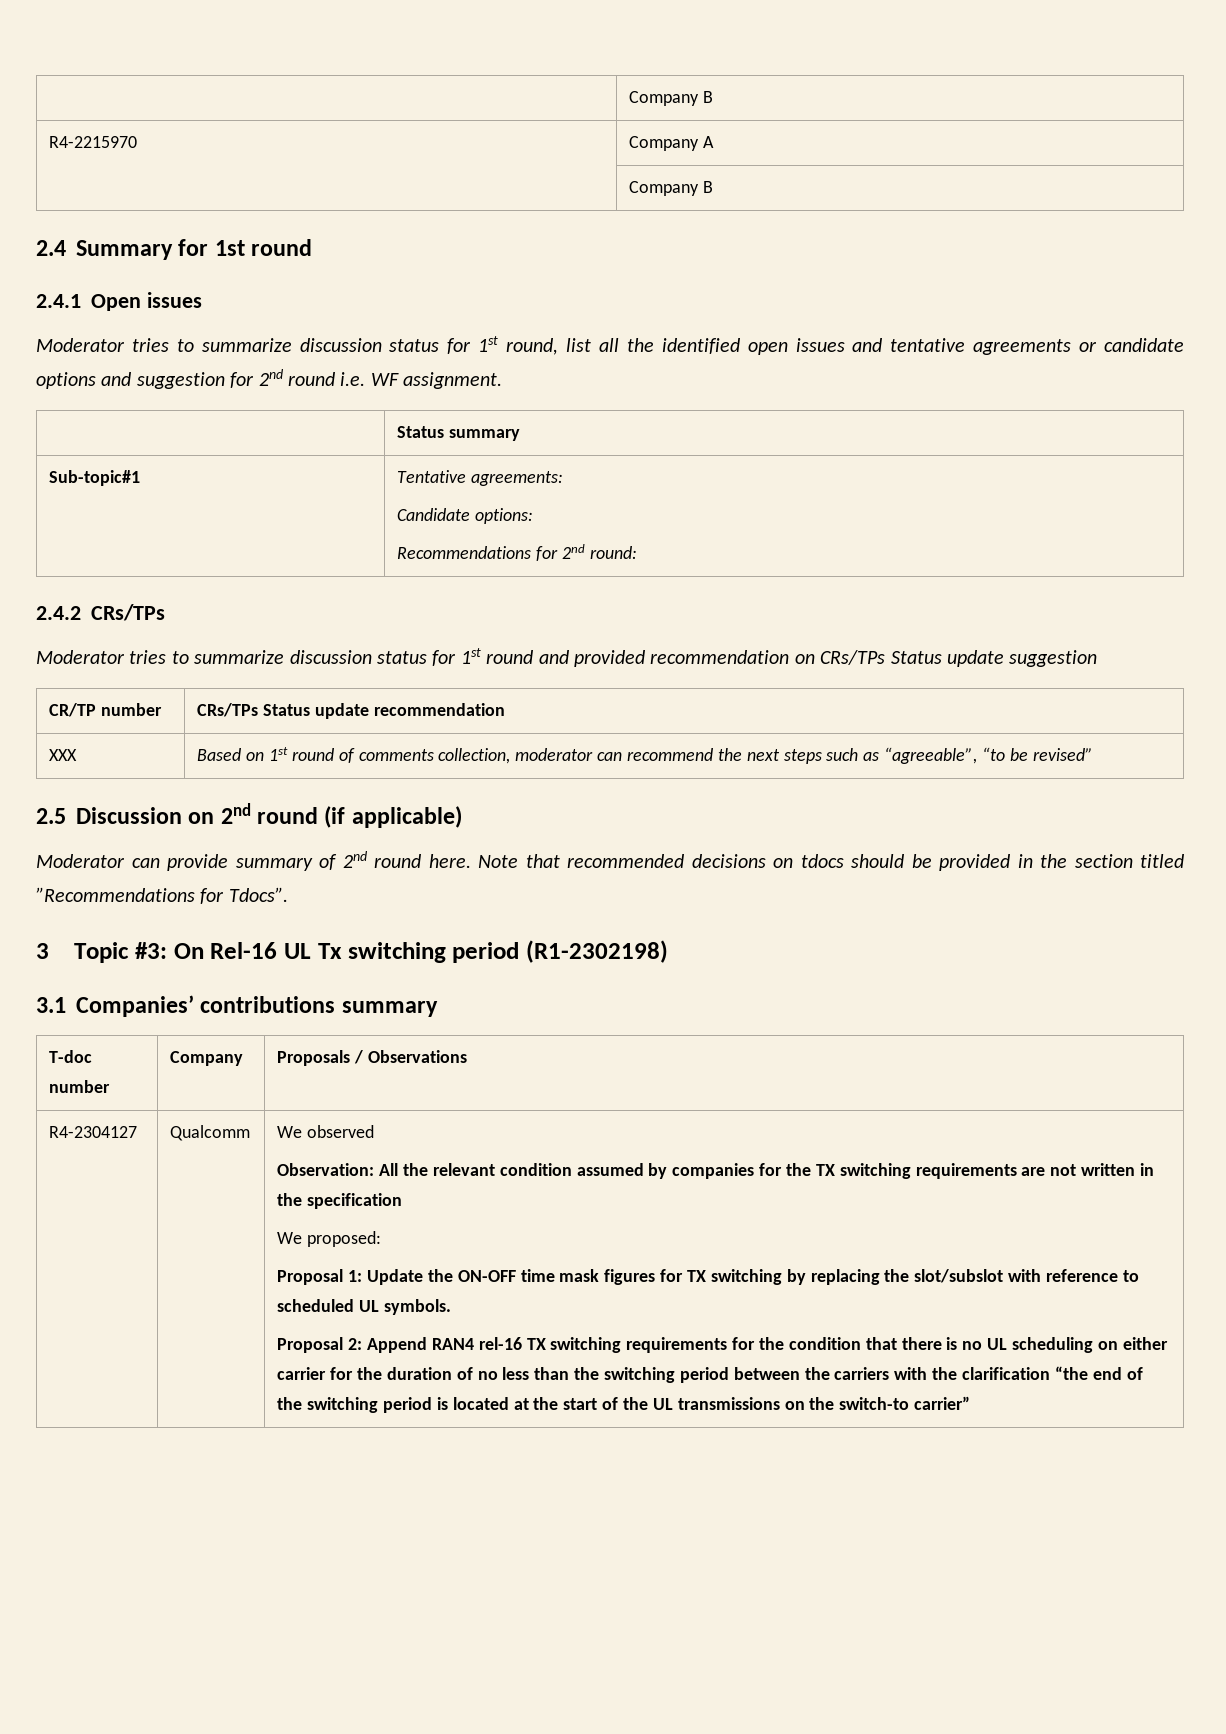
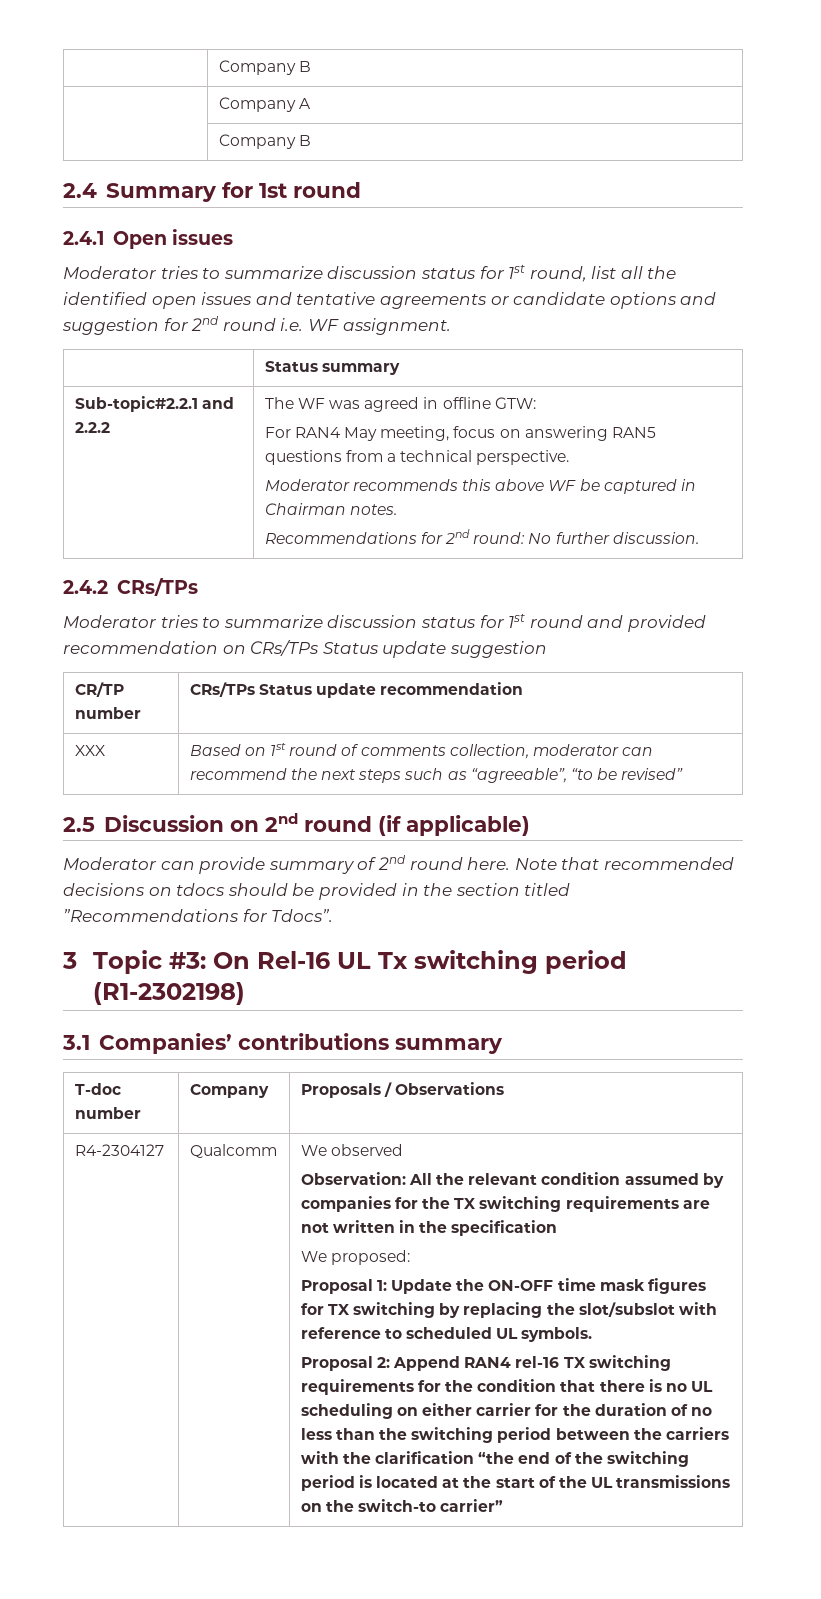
[629,91,714,106] [49,136,138,148] | Company B // R4-2215970 -> [218,60,311,75] | Company B //
[49,470,141,486] [397,470,564,486] [397,508,534,524] Sub-topic#1 | Tentative agreements: // Candidate options: -> [74,396,234,412] [74,422,110,433] [264,397,536,412] [264,426,657,441] [264,450,570,465] [264,479,697,494] [264,503,397,515] Sub-topic#2.2.1 and 2.2.2 | The WF was agreed in offline GTW: // For RAN4 May meeting, focus on answering RAN5 questions from a technical perspective. // Moderator recommends this above WF be captured in Chairman notes.
(637, 552) none -> [528,532,699,544] No further discussion.

